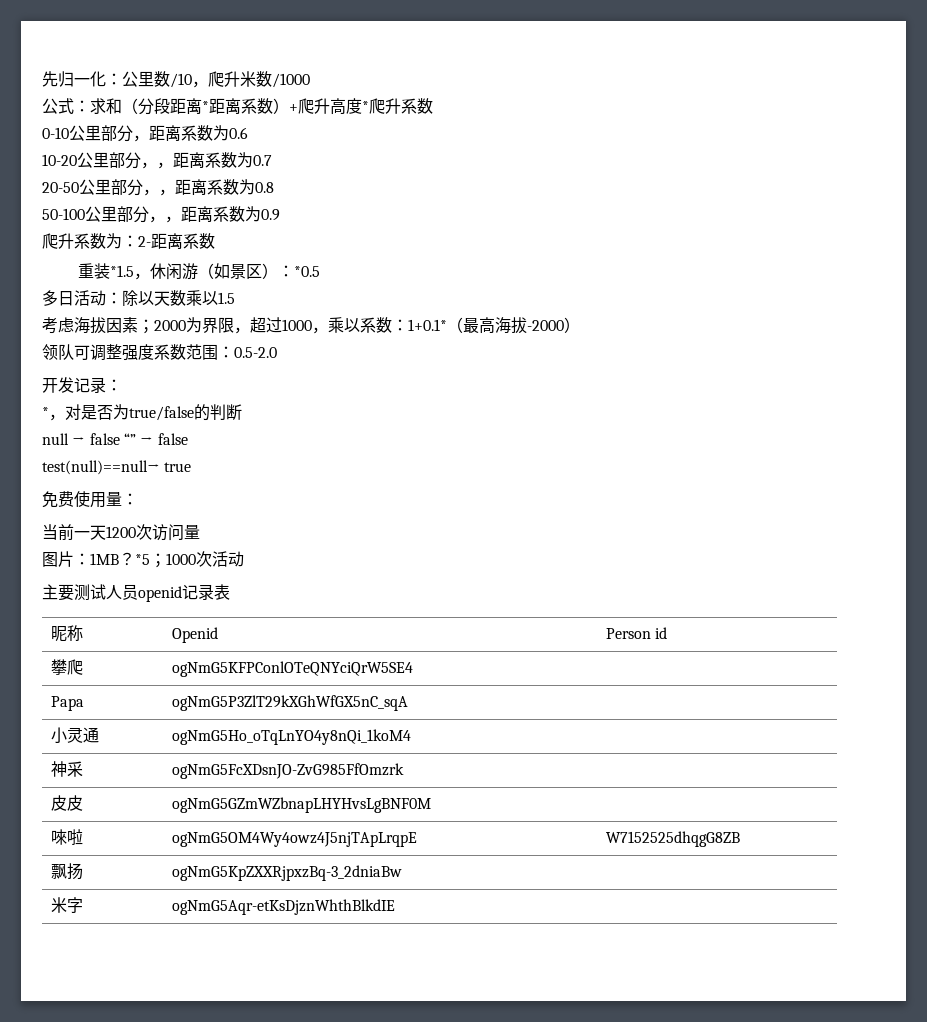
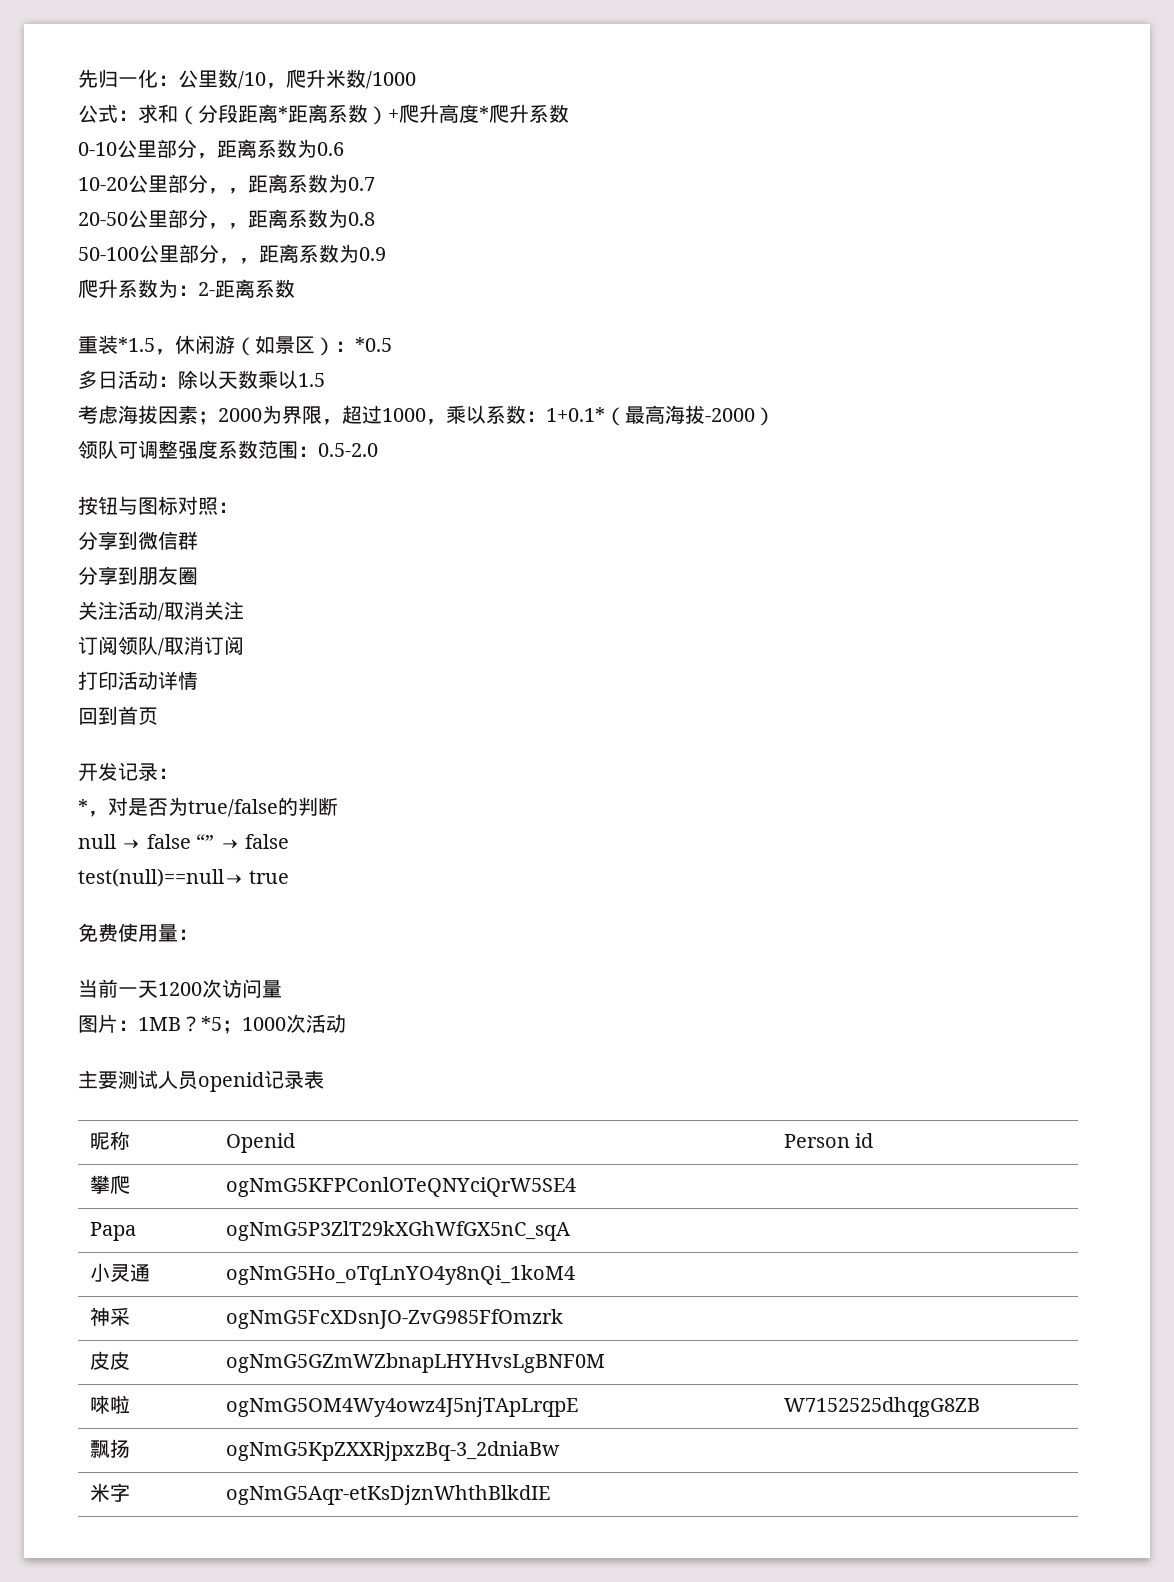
(277, 352) none -> [78,496,238,515] [78,531,198,550] [78,566,198,585] [78,601,244,621] [78,636,244,656] [78,671,198,690] [78,706,158,725] // 按钮与图标对照： // 分享到微信群 // 分享到朋友圈 // 关注活动/取消关注 // 订阅领队/取消订阅 // 打印活动详情 // 回到首页

